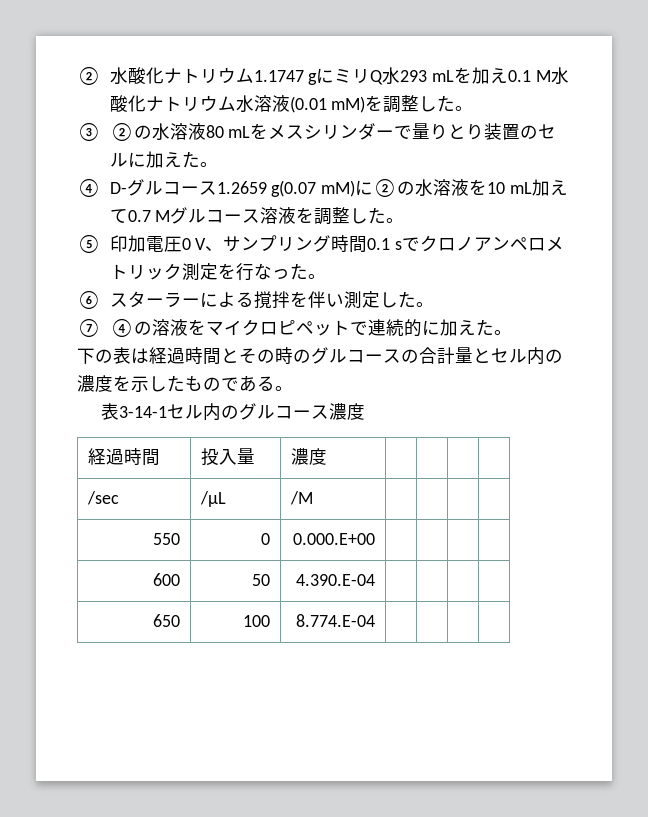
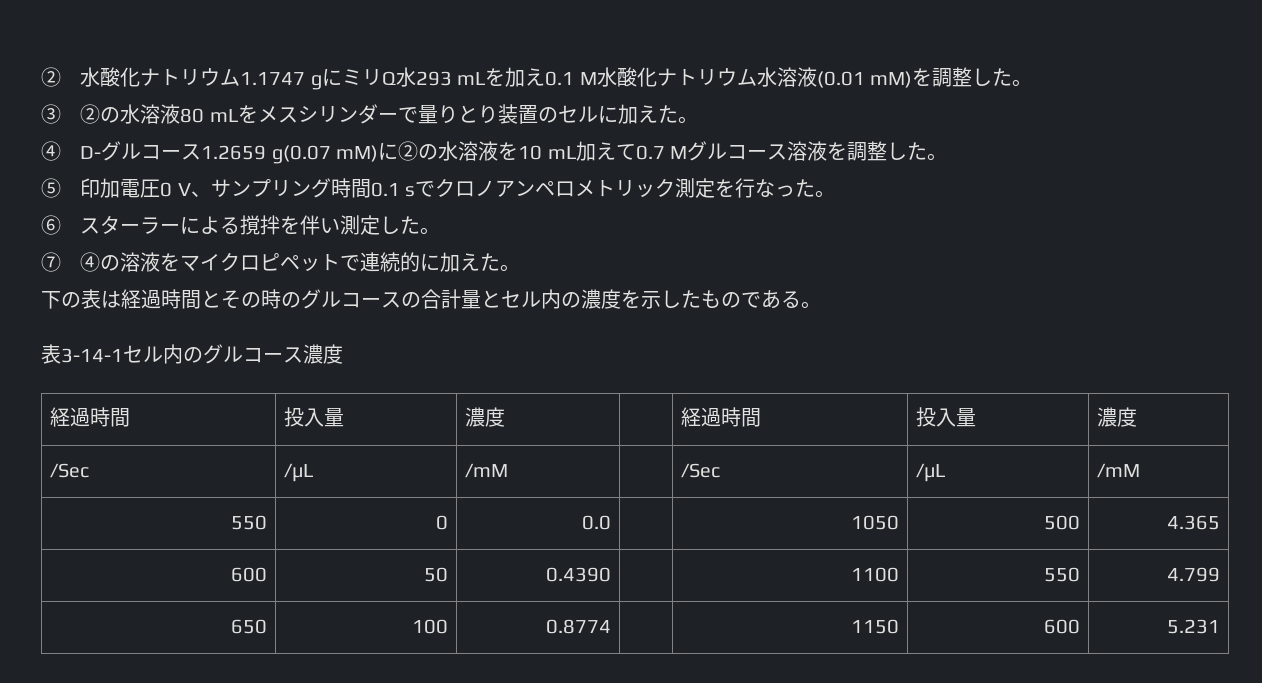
[87,491,120,505] [200,491,227,507] [290,491,314,505] [152,533,180,545] [260,533,270,545] [292,533,375,545] [152,573,180,586] [251,574,270,586] [295,574,375,586] [152,614,180,627] [242,615,270,627] [295,614,375,627] | | // /sec | /µL | /M | | | | // 550 | 0 | 0.000.E+00 | | | | // 600 | 50 | 4.390.E-04 | | | | // 650 | 100 | 8.774.E-04 | | | | -> [680,407,761,427] [915,407,976,427] [1096,407,1137,427] [49,463,89,478] [283,463,313,482] [464,463,508,478] [680,463,720,478] [915,463,945,482] [1096,463,1140,478] [231,515,268,530] [436,515,449,530] [582,515,612,530] [851,515,900,530] [1044,515,1081,530] [1167,515,1221,530] [231,567,268,582] [424,567,449,582] [546,567,612,582] [851,567,900,582] [1044,567,1081,582] [1167,567,1221,582] [231,619,268,634] [412,619,449,634] [546,619,612,634] [851,619,900,634] [1044,619,1081,634] [1167,619,1221,634] 経過時間 | 投入量 | 濃度 // /Sec | /µL | /mM | | /Sec | /µL | /mM // 550 | 0 | 0.0 | | 1050 | 500 | 4.365 // 600 | 50 | 0.4390 | | 1100 | 550 | 4.799 // 650 | 100 | 0.8774 | | 1150 | 600 | 5.231

